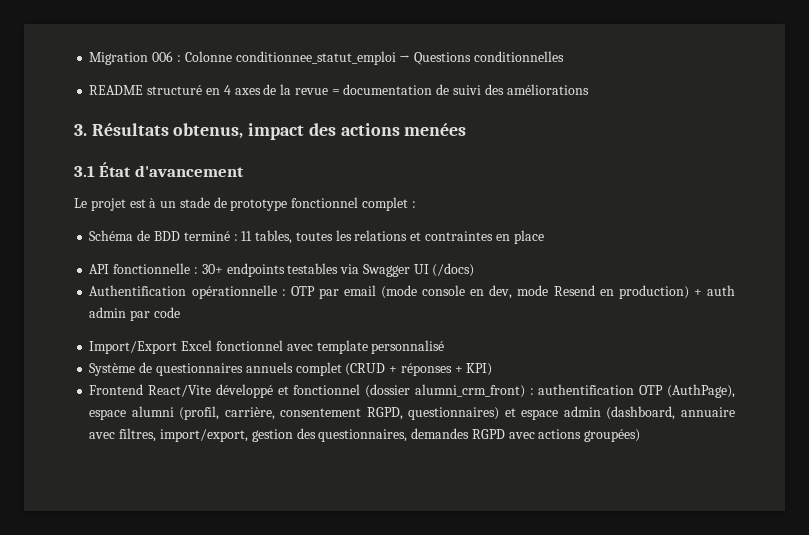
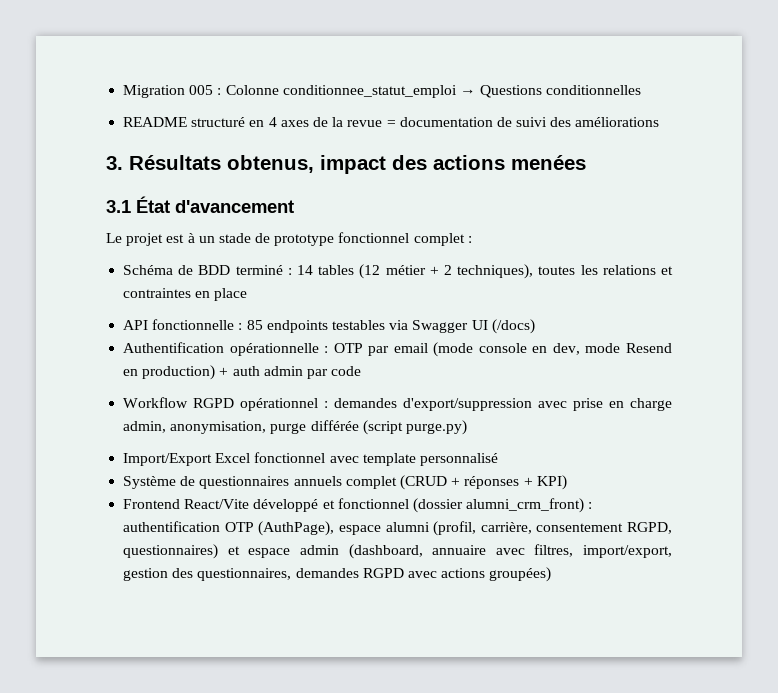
[152,51,174,62] 006 -> [189,85,214,95] 005
[241,230,293,244] 11 tables, -> [297,264,534,279] 14 tables (12 métier + 2 techniques),
[201,264,223,274] 30+ -> [246,320,263,330] 85
(180, 312) none -> [123,397,673,411] [123,420,467,435] // Workflow RGPD opérationnel : demandes d'export/suppression avec prise en charge admin, anonymisation, purge différée (script purge.py)

